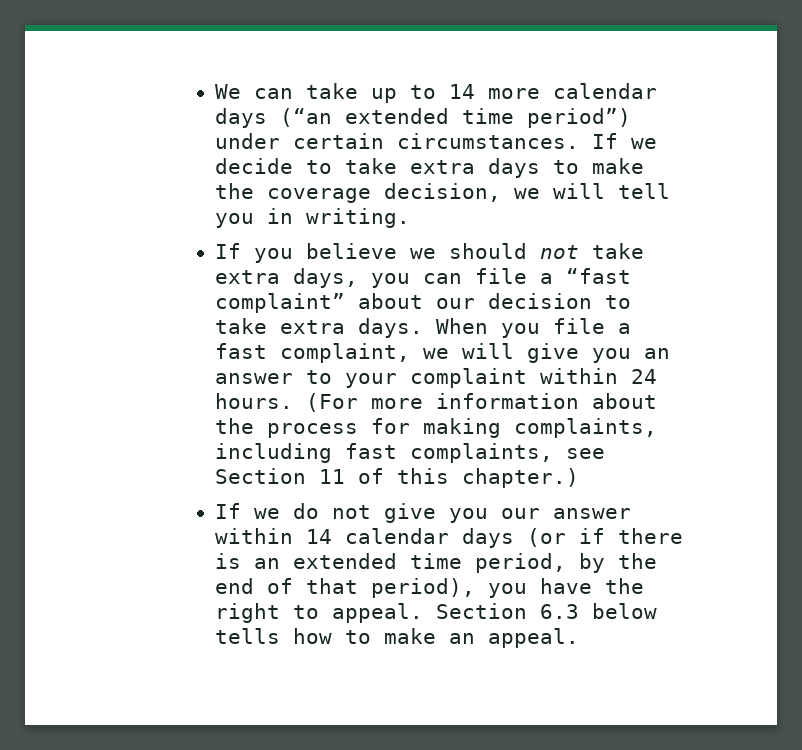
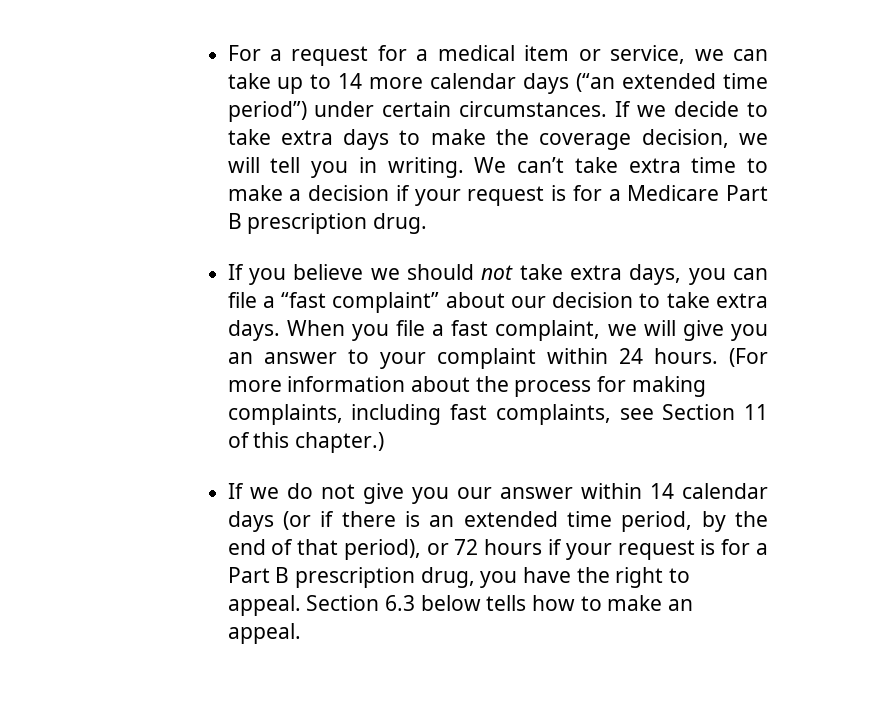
[215,84,242,99] We -> [227,45,724,66] For a request for a medical item or service, we
(411, 218) none -> [474,157,768,173] [227,185,768,206] [227,213,427,234] We can’t take extra time to make a decision if your request is for a Medicare Part B prescription drug.
(476, 588) none -> [426,539,768,560] [227,567,475,588] or 72 hours if your request is for a Part B prescription drug,

